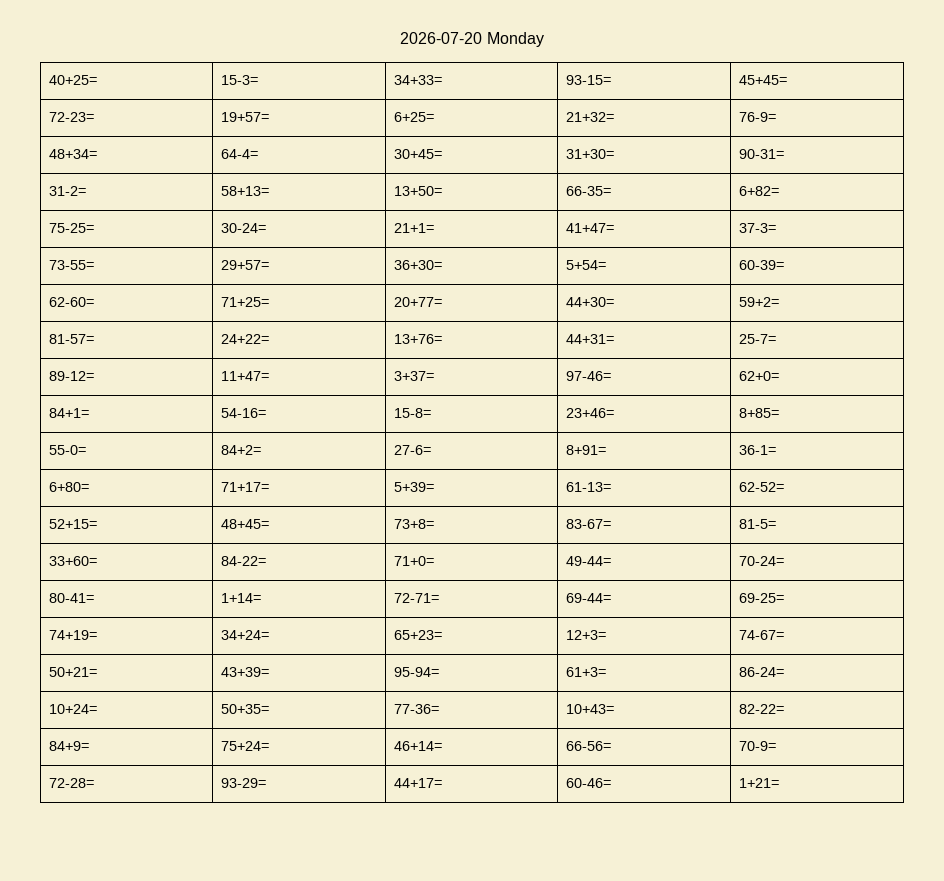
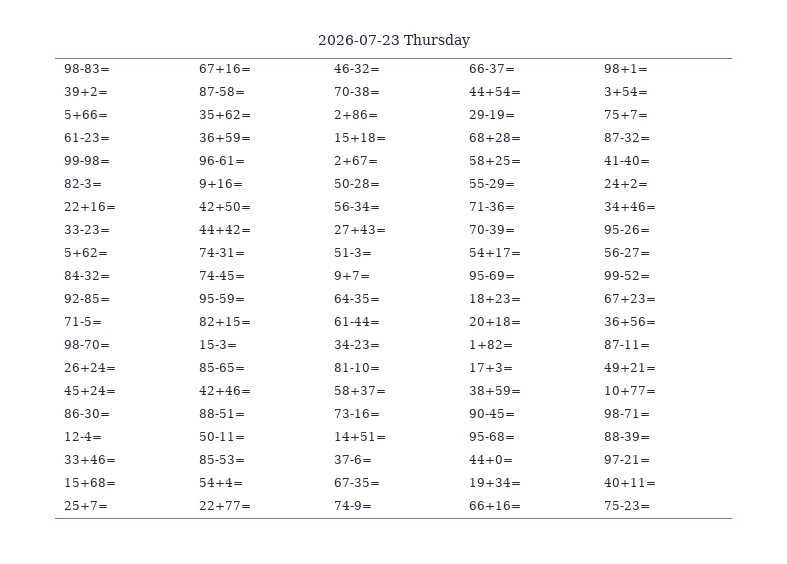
[400,32,544,47] [49,75,98,85] [221,75,259,85] [394,75,443,85] [566,75,612,85] [739,75,788,85] [49,112,95,122] [221,112,270,122] [394,112,435,122] [566,112,615,122] [739,112,777,122] [49,149,98,159] [221,149,259,159] [394,149,443,159] [566,149,615,159] [739,149,785,159] [49,186,87,196] [221,186,270,196] [394,186,443,196] [566,186,612,196] [739,186,780,196] [49,223,95,233] [221,223,267,233] [394,223,435,233] [566,223,615,233] [739,223,777,233] [49,260,95,270] [221,260,270,270] [394,260,443,270] [566,260,607,270] [739,260,785,270] [49,297,95,307] [221,297,270,307] [394,297,443,307] [566,297,615,307] [739,297,780,307] [49,334,95,344] [221,334,270,344] [394,334,443,344] [566,334,615,344] [739,334,777,344] [49,371,95,381] [221,371,270,381] [394,371,435,381] [566,371,612,381] [739,371,780,381] [49,408,90,418] [221,408,267,418] [394,408,432,418] [566,408,615,418] [739,408,780,418] [49,445,87,455] [221,445,262,455] [394,445,432,455] [566,445,607,455] [739,445,777,455] [49,482,90,492] [221,482,270,492] [394,482,435,492] [566,482,612,492] [739,482,785,492] [49,519,98,529] [221,519,270,529] [394,519,435,529] [566,519,612,529] [739,519,777,529] [49,556,98,566] [221,556,267,566] [394,556,435,566] [566,556,612,566] [739,556,785,566] [49,593,95,603] [221,593,262,603] [394,593,440,603] [566,593,612,603] [739,593,785,603] [49,630,98,640] [221,630,270,640] [394,630,443,640] [566,630,607,640] [739,630,785,640] [49,667,98,677] [221,667,270,677] [394,667,440,677] [566,667,607,677] [739,667,785,677] [49,704,98,714] [221,704,270,714] [394,704,440,714] [566,704,615,714] [739,704,785,714] [49,741,90,751] [221,741,270,751] [394,741,443,751] [566,741,612,751] [739,741,777,751] [49,778,95,788] [221,778,267,788] [394,778,443,788] [566,778,612,788] [739,778,780,788] 2026-07-20 Monday // 40+25= | 15-3= | 34+33= | 93-15= | 45+45= // 72-23= | 19+57= | 6+25= | 21+32= | 76-9= // 48+34= | 64-4= | 30+45= | 31+30= | 90-31= // 31-2= | 58+13= | 13+50= | 66-35= | 6+82= // 75-25= | 30-24= | 21+1= | 41+47= | 37-3= // 73-55= | 29+57= | 36+30= | 5+54= | 60-39= // 62-60= | 71+25= | 20+77= | 44+30= | 59+2= // 81-57= | 24+22= | 13+76= | 44+31= | 25-7= // 89-12= | 11+47= | 3+37= | 97-46= | 62+0= // 84+1= | 54-16= | 15-8= | 23+46= | 8+85= // 55-0= | 84+2= | 27-6= | 8+91= | 36-1= // 6+80= | 71+17= | 5+39= | 61-13= | 62-52= // 52+15= | 48+45= | 73+8= | 83-67= | 81-5= // 33+60= | 84-22= | 71+0= | 49-44= | 70-24= // 80-41= | 1+14= | 72-71= | 69-44= | 69-25= // 74+19= | 34+24= | 65+23= | 12+3= | 74-67= // 50+21= | 43+39= | 95-94= | 61+3= | 86-24= // 10+24= | 50+35= | 77-36= | 10+43= | 82-22= // 84+9= | 75+24= | 46+14= | 66-56= | 70-9= // 72-28= | 93-29= | 44+17= | 60-46= | 1+21= -> [317,34,470,48] [63,64,110,73] [198,64,251,73] [333,64,380,73] [468,64,515,73] [603,64,648,73] [63,87,108,96] [198,87,245,96] [333,87,380,96] [468,87,521,96] [603,87,648,96] [63,110,108,119] [198,110,251,119] [333,110,378,119] [468,110,515,119] [603,110,648,119] [63,133,110,142] [198,133,251,142] [333,133,386,142] [468,133,521,142] [603,133,650,142] [63,156,110,165] [198,156,245,165] [333,156,378,165] [468,156,521,165] [603,156,650,165] [63,179,102,188] [198,179,243,188] [333,179,380,188] [468,179,515,188] [603,179,648,188] [63,202,116,211] [198,202,251,211] [333,202,380,211] [468,202,515,211] [603,202,656,211] [63,225,110,234] [198,225,251,234] [333,225,386,234] [468,225,515,234] [603,225,650,234] [63,248,108,257] [198,248,245,257] [333,248,372,257] [468,248,521,257] [603,248,650,257] [63,271,110,280] [198,271,245,280] [333,271,370,280] [468,271,515,280] [603,271,650,280] [63,294,110,303] [198,294,245,303] [333,294,380,303] [468,294,521,303] [603,294,656,303] [63,317,102,326] [198,317,251,326] [333,317,380,326] [468,317,521,326] [603,317,656,326] [63,340,110,349] [198,340,237,349] [333,340,380,349] [468,340,513,349] [603,340,650,349] [63,363,116,372] [198,363,245,372] [333,363,380,372] [468,363,513,372] [603,363,656,372] [63,386,116,395] [198,386,251,395] [333,386,386,395] [468,386,521,395] [603,386,656,395] [63,409,110,418] [198,409,245,418] [333,409,380,418] [468,409,515,418] [603,409,650,418] [63,432,102,441] [198,432,245,441] [333,432,386,441] [468,432,515,441] [603,432,650,441] [63,455,116,464] [198,455,245,464] [333,455,372,464] [468,455,513,464] [603,455,650,464] [63,478,116,487] [198,478,243,487] [333,478,380,487] [468,478,521,487] [603,478,656,487] [63,501,108,510] [198,501,251,510] [333,501,372,510] [468,501,521,510] [603,501,650,510] 2026-07-23 Thursday // 98-83= | 67+16= | 46-32= | 66-37= | 98+1= // 39+2= | 87-58= | 70-38= | 44+54= | 3+54= // 5+66= | 35+62= | 2+86= | 29-19= | 75+7= // 61-23= | 36+59= | 15+18= | 68+28= | 87-32= // 99-98= | 96-61= | 2+67= | 58+25= | 41-40= // 82-3= | 9+16= | 50-28= | 55-29= | 24+2= // 22+16= | 42+50= | 56-34= | 71-36= | 34+46= // 33-23= | 44+42= | 27+43= | 70-39= | 95-26= // 5+62= | 74-31= | 51-3= | 54+17= | 56-27= // 84-32= | 74-45= | 9+7= | 95-69= | 99-52= // 92-85= | 95-59= | 64-35= | 18+23= | 67+23= // 71-5= | 82+15= | 61-44= | 20+18= | 36+56= // 98-70= | 15-3= | 34-23= | 1+82= | 87-11= // 26+24= | 85-65= | 81-10= | 17+3= | 49+21= // 45+24= | 42+46= | 58+37= | 38+59= | 10+77= // 86-30= | 88-51= | 73-16= | 90-45= | 98-71= // 12-4= | 50-11= | 14+51= | 95-68= | 88-39= // 33+46= | 85-53= | 37-6= | 44+0= | 97-21= // 15+68= | 54+4= | 67-35= | 19+34= | 40+11= // 25+7= | 22+77= | 74-9= | 66+16= | 75-23=

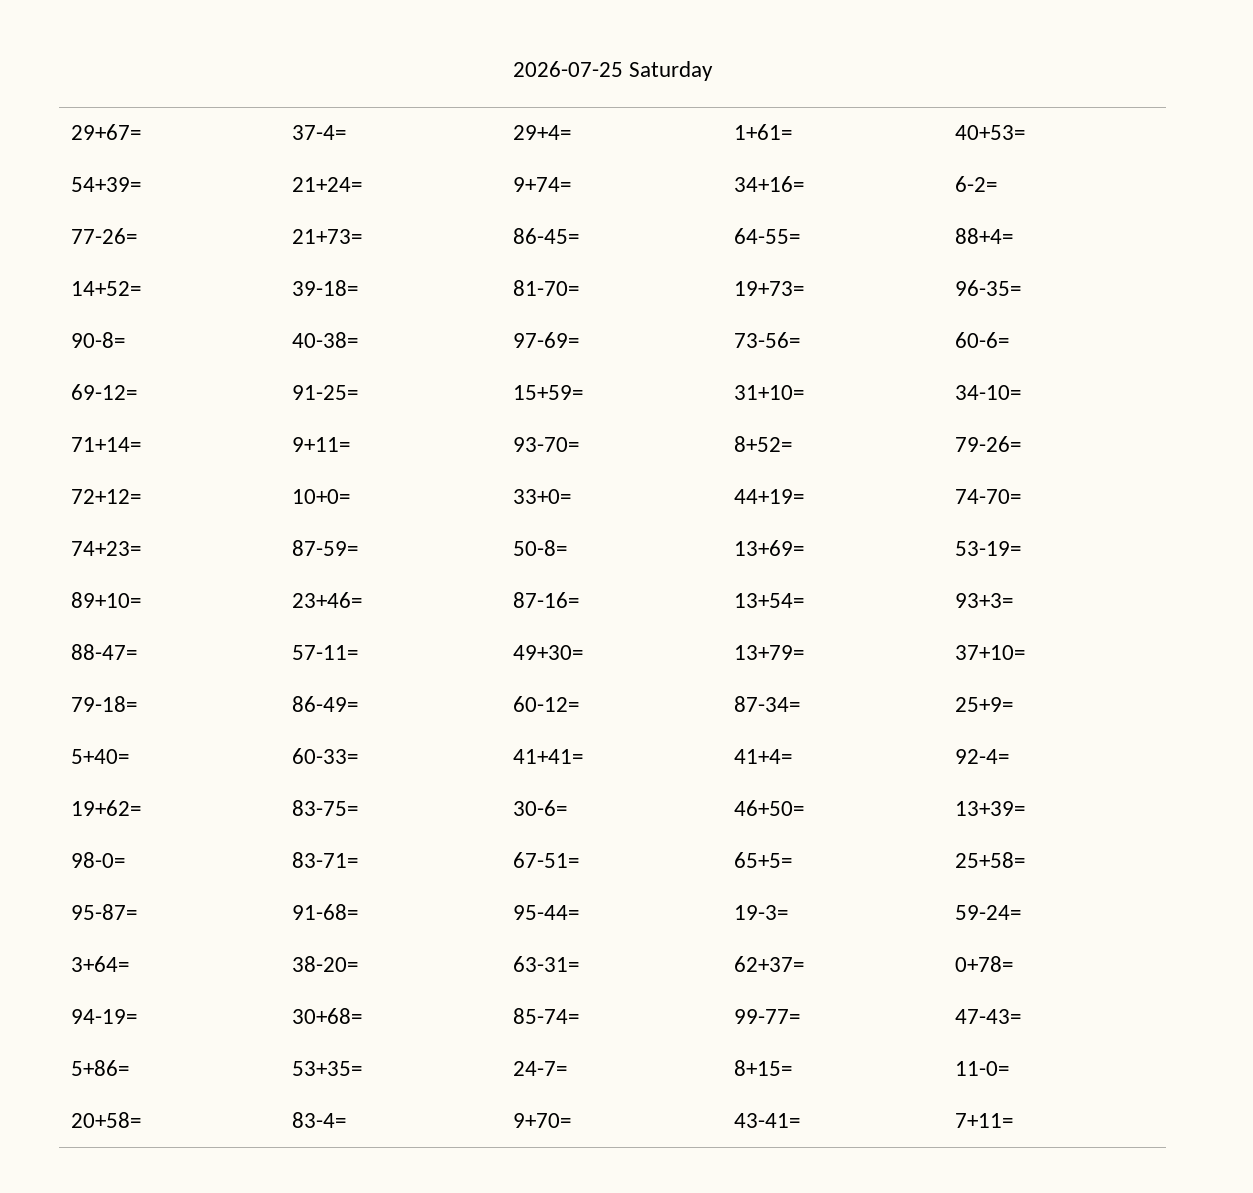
[317,34,470,48] [63,64,110,73] [198,64,251,73] [333,64,380,73] [468,64,515,73] [603,64,648,73] [63,87,108,96] [198,87,245,96] [333,87,380,96] [468,87,521,96] [603,87,648,96] [63,110,108,119] [198,110,251,119] [333,110,378,119] [468,110,515,119] [603,110,648,119] [63,133,110,142] [198,133,251,142] [333,133,386,142] [468,133,521,142] [603,133,650,142] [63,156,110,165] [198,156,245,165] [333,156,378,165] [468,156,521,165] [603,156,650,165] [63,179,102,188] [198,179,243,188] [333,179,380,188] [468,179,515,188] [603,179,648,188] [63,202,116,211] [198,202,251,211] [333,202,380,211] [468,202,515,211] [603,202,656,211] [63,225,110,234] [198,225,251,234] [333,225,386,234] [468,225,515,234] [603,225,650,234] [63,248,108,257] [198,248,245,257] [333,248,372,257] [468,248,521,257] [603,248,650,257] [63,271,110,280] [198,271,245,280] [333,271,370,280] [468,271,515,280] [603,271,650,280] [63,294,110,303] [198,294,245,303] [333,294,380,303] [468,294,521,303] [603,294,656,303] [63,317,102,326] [198,317,251,326] [333,317,380,326] [468,317,521,326] [603,317,656,326] [63,340,110,349] [198,340,237,349] [333,340,380,349] [468,340,513,349] [603,340,650,349] [63,363,116,372] [198,363,245,372] [333,363,380,372] [468,363,513,372] [603,363,656,372] [63,386,116,395] [198,386,251,395] [333,386,386,395] [468,386,521,395] [603,386,656,395] [63,409,110,418] [198,409,245,418] [333,409,380,418] [468,409,515,418] [603,409,650,418] [63,432,102,441] [198,432,245,441] [333,432,386,441] [468,432,515,441] [603,432,650,441] [63,455,116,464] [198,455,245,464] [333,455,372,464] [468,455,513,464] [603,455,650,464] [63,478,116,487] [198,478,243,487] [333,478,380,487] [468,478,521,487] [603,478,656,487] [63,501,108,510] [198,501,251,510] [333,501,372,510] [468,501,521,510] [603,501,650,510] 2026-07-23 Thursday // 98-83= | 67+16= | 46-32= | 66-37= | 98+1= // 39+2= | 87-58= | 70-38= | 44+54= | 3+54= // 5+66= | 35+62= | 2+86= | 29-19= | 75+7= // 61-23= | 36+59= | 15+18= | 68+28= | 87-32= // 99-98= | 96-61= | 2+67= | 58+25= | 41-40= // 82-3= | 9+16= | 50-28= | 55-29= | 24+2= // 22+16= | 42+50= | 56-34= | 71-36= | 34+46= // 33-23= | 44+42= | 27+43= | 70-39= | 95-26= // 5+62= | 74-31= | 51-3= | 54+17= | 56-27= // 84-32= | 74-45= | 9+7= | 95-69= | 99-52= // 92-85= | 95-59= | 64-35= | 18+23= | 67+23= // 71-5= | 82+15= | 61-44= | 20+18= | 36+56= // 98-70= | 15-3= | 34-23= | 1+82= | 87-11= // 26+24= | 85-65= | 81-10= | 17+3= | 49+21= // 45+24= | 42+46= | 58+37= | 38+59= | 10+77= // 86-30= | 88-51= | 73-16= | 90-45= | 98-71= // 12-4= | 50-11= | 14+51= | 95-68= | 88-39= // 33+46= | 85-53= | 37-6= | 44+0= | 97-21= // 15+68= | 54+4= | 67-35= | 19+34= | 40+11= // 25+7= | 22+77= | 74-9= | 66+16= | 75-23= -> [512,61,714,81] [71,124,142,140] [292,125,347,140] [513,125,572,140] [734,124,793,140] [955,125,1026,140] [71,177,142,192] [292,177,363,192] [513,177,572,192] [734,176,805,192] [955,176,998,192] [71,228,138,244] [292,229,363,244] [513,228,580,244] [734,228,801,244] [955,228,1014,244] [71,281,142,296] [292,280,359,296] [513,280,580,296] [734,281,805,296] [955,280,1022,296] [71,332,126,348] [292,332,359,348] [513,332,580,348] [734,332,801,348] [955,332,1010,348] [71,384,138,400] [292,385,359,400] [513,385,584,400] [734,385,805,400] [955,385,1022,400] [71,437,142,452] [292,437,351,452] [513,437,580,452] [734,436,793,452] [955,436,1022,452] [71,489,142,504] [292,489,351,504] [513,489,572,504] [734,489,805,504] [955,489,1022,504] [71,541,142,556] [292,540,359,556] [513,540,568,556] [734,540,805,556] [955,541,1022,556] [71,592,142,608] [292,592,363,608] [513,592,580,608] [734,593,805,608] [955,593,1014,608] [71,644,138,660] [292,645,359,660] [513,645,584,660] [734,645,805,660] [955,645,1026,660] [71,696,138,712] [292,696,359,712] [513,696,580,712] [734,696,801,712] [955,697,1014,712] [71,749,130,764] [292,748,359,764] [513,749,584,764] [734,749,793,764] [955,749,1010,764] [71,800,142,816] [292,800,359,816] [513,800,568,816] [734,800,805,816] [955,801,1026,816] [71,852,126,868] [292,852,359,868] [513,852,580,868] [734,852,793,868] [955,852,1026,868] [71,904,138,920] [292,904,359,920] [513,905,580,920] [734,905,789,920] [955,905,1022,920] [71,956,130,972] [292,956,359,972] [513,956,580,972] [734,956,805,972] [955,956,1014,972] [71,1009,138,1024] [292,1008,363,1024] [513,1008,580,1024] [734,1009,801,1024] [955,1009,1022,1024] [71,1060,130,1076] [292,1061,363,1076] [513,1061,568,1076] [734,1060,793,1076] [955,1061,1010,1076] [71,1112,142,1128] [292,1112,347,1128] [513,1113,572,1128] [734,1113,801,1128] [955,1113,1014,1128] 2026-07-25 Saturday // 29+67= | 37-4= | 29+4= | 1+61= | 40+53= // 54+39= | 21+24= | 9+74= | 34+16= | 6-2= // 77-26= | 21+73= | 86-45= | 64-55= | 88+4= // 14+52= | 39-18= | 81-70= | 19+73= | 96-35= // 90-8= | 40-38= | 97-69= | 73-56= | 60-6= // 69-12= | 91-25= | 15+59= | 31+10= | 34-10= // 71+14= | 9+11= | 93-70= | 8+52= | 79-26= // 72+12= | 10+0= | 33+0= | 44+19= | 74-70= // 74+23= | 87-59= | 50-8= | 13+69= | 53-19= // 89+10= | 23+46= | 87-16= | 13+54= | 93+3= // 88-47= | 57-11= | 49+30= | 13+79= | 37+10= // 79-18= | 86-49= | 60-12= | 87-34= | 25+9= // 5+40= | 60-33= | 41+41= | 41+4= | 92-4= // 19+62= | 83-75= | 30-6= | 46+50= | 13+39= // 98-0= | 83-71= | 67-51= | 65+5= | 25+58= // 95-87= | 91-68= | 95-44= | 19-3= | 59-24= // 3+64= | 38-20= | 63-31= | 62+37= | 0+78= // 94-19= | 30+68= | 85-74= | 99-77= | 47-43= // 5+86= | 53+35= | 24-7= | 8+15= | 11-0= // 20+58= | 83-4= | 9+70= | 43-41= | 7+11=

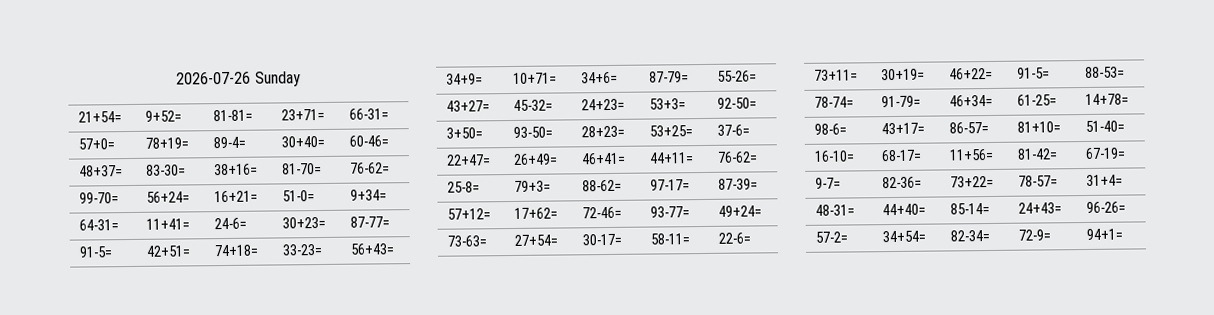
[512,61,714,81] [71,124,142,140] [292,125,347,140] [513,125,572,140] [734,124,793,140] [955,125,1026,140] [71,177,142,192] [292,177,363,192] [513,177,572,192] [734,176,805,192] [955,176,998,192] [71,228,138,244] [292,229,363,244] [513,228,580,244] [734,228,801,244] [955,228,1014,244] [71,281,142,296] [292,280,359,296] [513,280,580,296] [734,281,805,296] [955,280,1022,296] [71,332,126,348] [292,332,359,348] [513,332,580,348] [734,332,801,348] [955,332,1010,348] [71,384,138,400] [292,385,359,400] [513,385,584,400] [734,385,805,400] [955,385,1022,400] [71,437,142,452] [292,437,351,452] [513,437,580,452] [734,436,793,452] [955,436,1022,452] [71,489,142,504] [292,489,351,504] [513,489,572,504] [734,489,805,504] [955,489,1022,504] [71,541,142,556] [292,540,359,556] [513,540,568,556] [734,540,805,556] [955,541,1022,556] [71,592,142,608] [292,592,363,608] [513,592,580,608] [734,593,805,608] [955,593,1014,608] [71,644,138,660] [292,645,359,660] [513,645,584,660] [734,645,805,660] [955,645,1026,660] [71,696,138,712] [292,696,359,712] [513,696,580,712] [734,696,801,712] [955,697,1014,712] [71,749,130,764] [292,748,359,764] [513,749,584,764] [734,749,793,764] [955,749,1010,764] [71,800,142,816] [292,800,359,816] [513,800,568,816] [734,800,805,816] [955,801,1026,816] [71,852,126,868] [292,852,359,868] [513,852,580,868] [734,852,793,868] [955,852,1026,868] [71,904,138,920] [292,904,359,920] [513,905,580,920] [734,905,789,920] [955,905,1022,920] [71,956,130,972] [292,956,359,972] [513,956,580,972] [734,956,805,972] [955,956,1014,972] [71,1009,138,1024] [292,1008,363,1024] [513,1008,580,1024] [734,1009,801,1024] [955,1009,1022,1024] [71,1060,130,1076] [292,1061,363,1076] [513,1061,568,1076] [734,1060,793,1076] [955,1061,1010,1076] [71,1112,142,1128] [292,1112,347,1128] [513,1113,572,1128] [734,1113,801,1128] [955,1113,1014,1128] 2026-07-25 Saturday // 29+67= | 37-4= | 29+4= | 1+61= | 40+53= // 54+39= | 21+24= | 9+74= | 34+16= | 6-2= // 77-26= | 21+73= | 86-45= | 64-55= | 88+4= // 14+52= | 39-18= | 81-70= | 19+73= | 96-35= // 90-8= | 40-38= | 97-69= | 73-56= | 60-6= // 69-12= | 91-25= | 15+59= | 31+10= | 34-10= // 71+14= | 9+11= | 93-70= | 8+52= | 79-26= // 72+12= | 10+0= | 33+0= | 44+19= | 74-70= // 74+23= | 87-59= | 50-8= | 13+69= | 53-19= // 89+10= | 23+46= | 87-16= | 13+54= | 93+3= // 88-47= | 57-11= | 49+30= | 13+79= | 37+10= // 79-18= | 86-49= | 60-12= | 87-34= | 25+9= // 5+40= | 60-33= | 41+41= | 41+4= | 92-4= // 19+62= | 83-75= | 30-6= | 46+50= | 13+39= // 98-0= | 83-71= | 67-51= | 65+5= | 25+58= // 95-87= | 91-68= | 95-44= | 19-3= | 59-24= // 3+64= | 38-20= | 63-31= | 62+37= | 0+78= // 94-19= | 30+68= | 85-74= | 99-77= | 47-43= // 5+86= | 53+35= | 24-7= | 8+15= | 11-0= // 20+58= | 83-4= | 9+70= | 43-41= | 7+11= -> [176,71,301,87] [77,111,122,123] [144,110,182,122] [212,109,253,122] [280,108,325,121] [348,108,389,120] [77,138,115,150] [144,137,189,149] [212,136,246,149] [280,135,325,148] [348,135,389,147] [78,165,123,177] [145,164,186,176] [213,163,258,176] [281,162,322,175] [349,162,390,174] [78,192,119,204] [145,191,190,203] [213,190,258,203] [281,190,315,202] [349,189,387,201] [78,219,119,231] [145,218,190,230] [213,217,247,230] [281,216,326,229] [349,216,390,228] [78,246,113,258] [145,245,191,257] [213,244,259,257] [281,243,323,256] [349,243,395,255] [445,73,483,85] [512,72,557,84] [580,71,618,84] [648,71,689,83] [716,70,757,82] [445,100,490,112] [512,99,553,111] [580,98,625,111] [648,98,686,110] [716,97,757,109] [445,127,483,139] [512,126,553,138] [580,125,625,138] [648,125,693,137] [716,124,750,136] [445,154,491,166] [512,153,558,165] [580,152,626,165] [648,152,694,164] [716,151,758,163] [446,181,480,193] [513,180,551,192] [581,179,622,192] [649,179,690,191] [717,178,758,190] [446,208,491,220] [513,207,558,219] [581,206,622,219] [649,206,690,218] [717,205,762,217] [446,235,487,247] [513,234,558,246] [581,233,622,246] [649,233,690,245] [717,232,751,244] [813,69,858,81] [880,68,925,81] [948,67,993,80] [1016,67,1050,79] [1084,66,1125,78] [813,96,854,108] [880,95,921,108] [948,94,993,107] [1016,94,1057,106] [1084,93,1129,105] [813,123,847,135] [880,122,925,135] [948,122,989,134] [1016,121,1061,133] [1084,120,1125,132] [813,150,855,162] [880,149,922,162] [948,148,994,161] [1016,148,1058,160] [1084,147,1126,159] [814,177,841,189] [881,176,922,189] [949,175,994,188] [1017,175,1058,187] [1085,174,1123,186] [814,204,855,216] [881,203,926,216] [949,202,990,215] [1017,202,1062,214] [1085,201,1126,213] [814,231,848,243] [881,230,926,243] [949,229,990,242] [1017,229,1051,241] [1085,228,1123,240] 2026-07-26 Sunday // 21+54= | 9+52= | 81-81= | 23+71= | 66-31= // 57+0= | 78+19= | 89-4= | 30+40= | 60-46= // 48+37= | 83-30= | 38+16= | 81-70= | 76-62= // 99-70= | 56+24= | 16+21= | 51-0= | 9+34= // 64-31= | 11+41= | 24-6= | 30+23= | 87-77= // 91-5= | 42+51= | 74+18= | 33-23= | 56+43= // 34+9= | 10+71= | 34+6= | 87-79= | 55-26= // 43+27= | 45-32= | 24+23= | 53+3= | 92-50= // 3+50= | 93-50= | 28+23= | 53+25= | 37-6= // 22+47= | 26+49= | 46+41= | 44+11= | 76-62= // 25-8= | 79+3= | 88-62= | 97-17= | 87-39= // 57+12= | 17+62= | 72-46= | 93-77= | 49+24= // 73-63= | 27+54= | 30-17= | 58-11= | 22-6= // 73+11= | 30+19= | 46+22= | 91-5= | 88-53= // 78-74= | 91-79= | 46+34= | 61-25= | 14+78= // 98-6= | 43+17= | 86-57= | 81+10= | 51-40= // 16-10= | 68-17= | 11+56= | 81-42= | 67-19= // 9-7= | 82-36= | 73+22= | 78-57= | 31+4= // 48-31= | 44+40= | 85-14= | 24+43= | 96-26= // 57-2= | 34+54= | 82-34= | 72-9= | 94+1=

